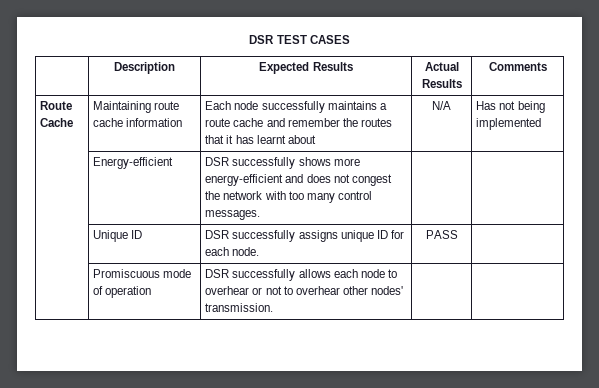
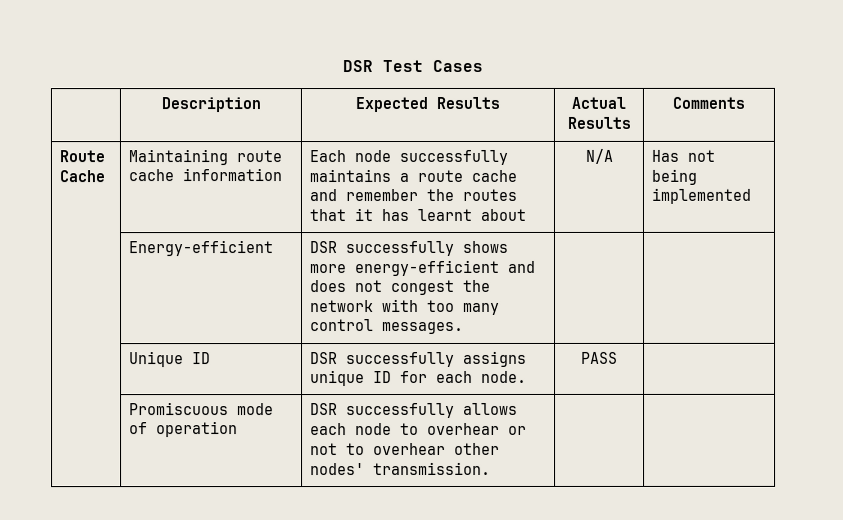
[249,35,350,44] DSR TEST CASES -> [342,59,483,73] DSR Test Cases

